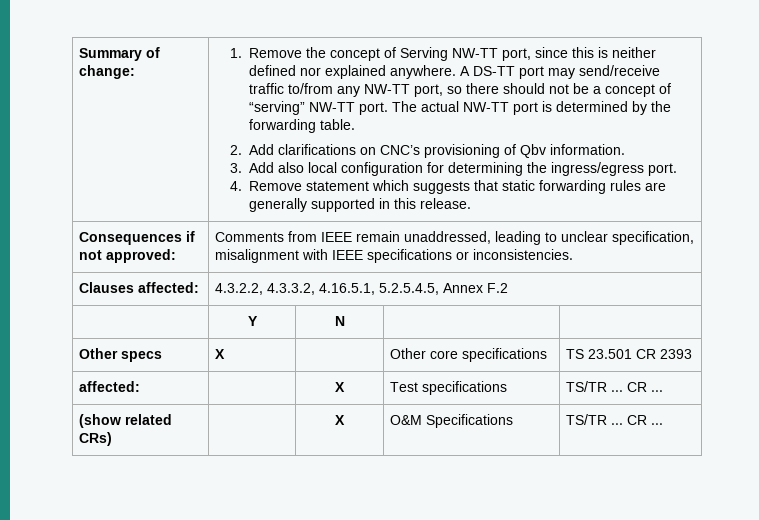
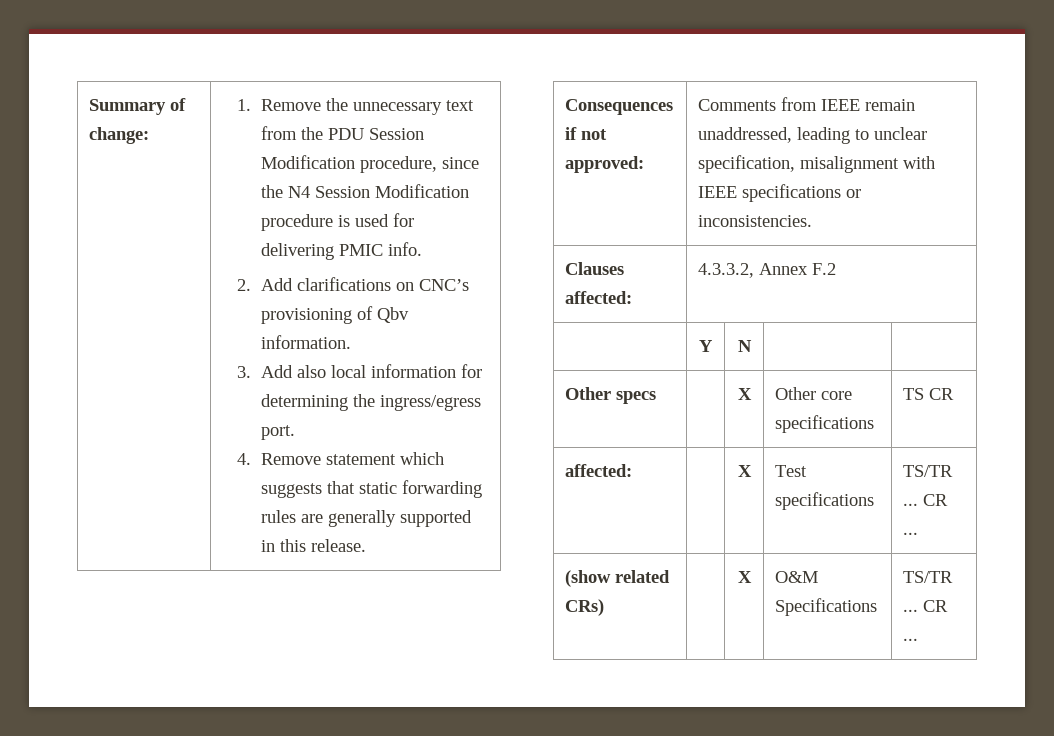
[330,47,657,61] [249,65,661,79] [249,83,672,97] [249,101,672,115] [249,119,356,133] concept of Serving NW-TT port, since this is neither defined nor explained anywhere. A DS-TT port may send/receive traffic to/from any NW-TT port, so there should not be a concept of “serving” NW-TT port. The actual NW-TT port is determined by the forwarding table. -> [352,100,474,115] [260,126,424,140] [260,155,479,173] [260,184,469,198] [260,213,414,231] [260,242,422,260] unnecessary text from the PDU Session Modification procedure, since the N4 Session Modification procedure is used for delivering PMIC info.
[341,162,424,176] configuration -> [370,364,456,378] information
[215,283,440,295] 4.3.2.2, 4.3.3.2, 4.16.5.1, 5.2.5.4.5, -> [697,263,754,278] 4.3.3.2,
[215,349,226,359] X | | -> [737,388,752,400] | X |
[588,349,693,359] 23.501 CR 2393 -> [928,388,954,400] CR

